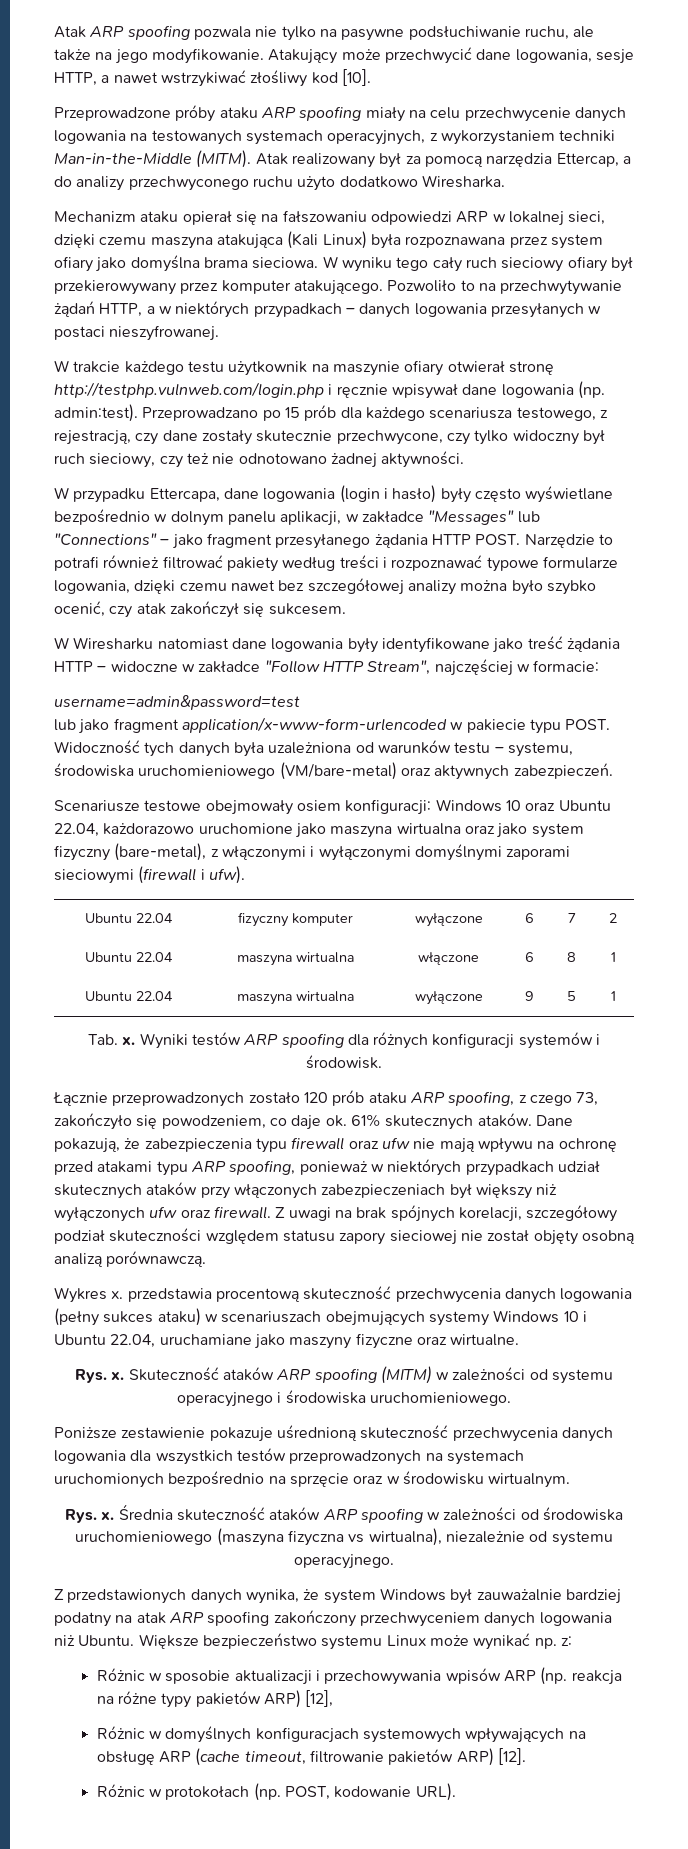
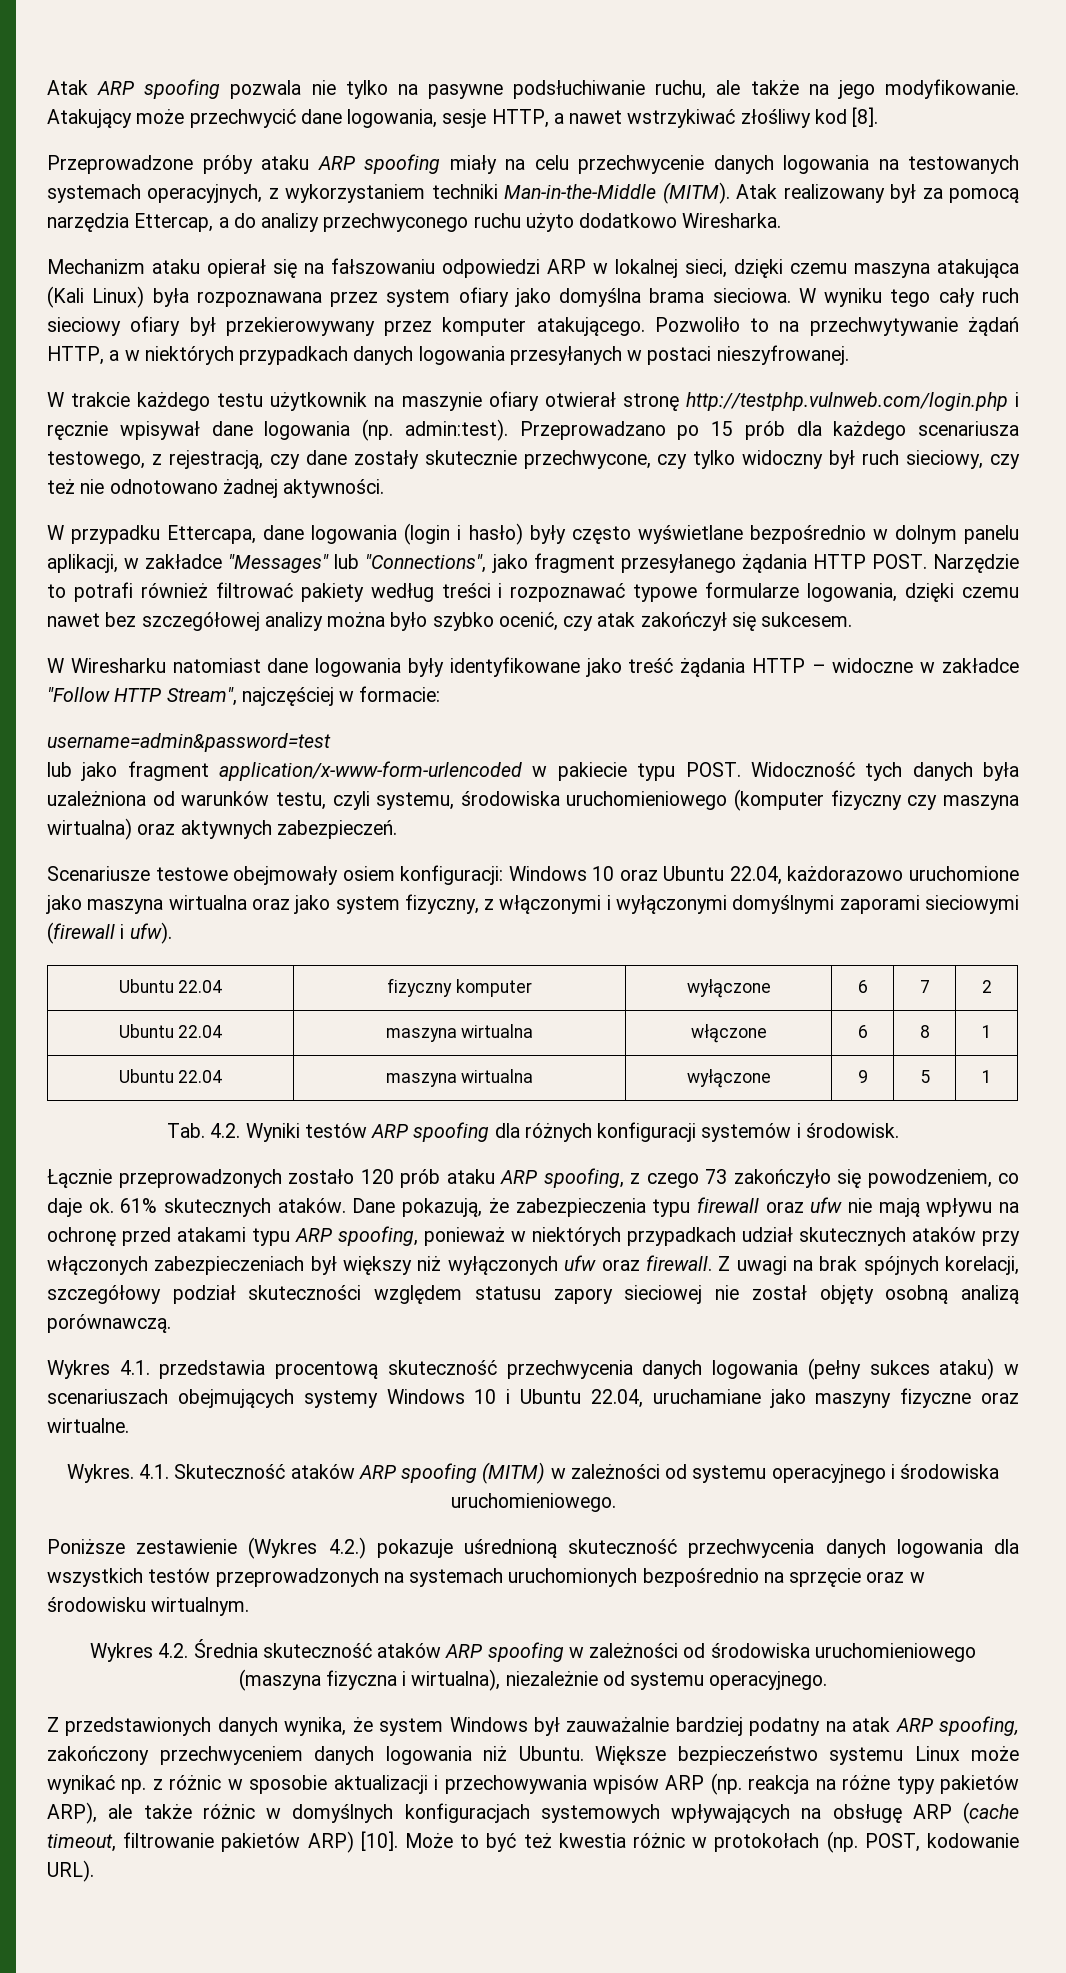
[341,69,371,86] [10]. -> [852,107,879,127] [8].
[345,308,355,314] – -> (349, 355) none
[54,533,170,545] "Connections" – -> [365,554,487,573] "Connections",
[454,742,504,754] testu – -> [275,791,370,810] testu, czyli
[279,762,397,780] (VM/bare-metal) -> [734,789,1019,811] [47,818,132,840] (komputer fizyczny czy maszyna wirtualna)
[54,843,207,861] fizyczny (bare-metal), -> [404,894,479,914] fizyczny,
[122,1037,136,1045] x. -> [210,1123,241,1138] 4.2.
[576,1092,599,1106] 73, -> [705,1169,727,1184] 73
[111,1291,124,1299] x. -> [119,1360,150,1375] 4.1.
[74,1369,125,1383] Rys. x. -> [66,1464,170,1483] Wykres. 4.1.
(206, 1433) none -> [248,1537,366,1559] (Wykres 4.2.)
[64,1509,115,1523] Rys. x. -> [90,1643,189,1662] Wykres 4.2.
[348,1534,365,1543] vs -> [402,1671,407,1686] i
[207,1611,270,1626] spoofing -> [939,1716,1020,1736] spoofing,
[560,1636,572,1646] [96,1668,145,1681] z: // Różnic -> [152,1775,222,1790] z różnic
[264,1690,334,1708] [96,1726,145,1739] ARP) [12], // Różnic -> [47,1802,255,1824] ARP), ale także różnic
[497,1748,526,1765] [96,1784,145,1797] [12]. // Różnic -> [360,1831,685,1852] [10]. Może to być też kwestia różnic

